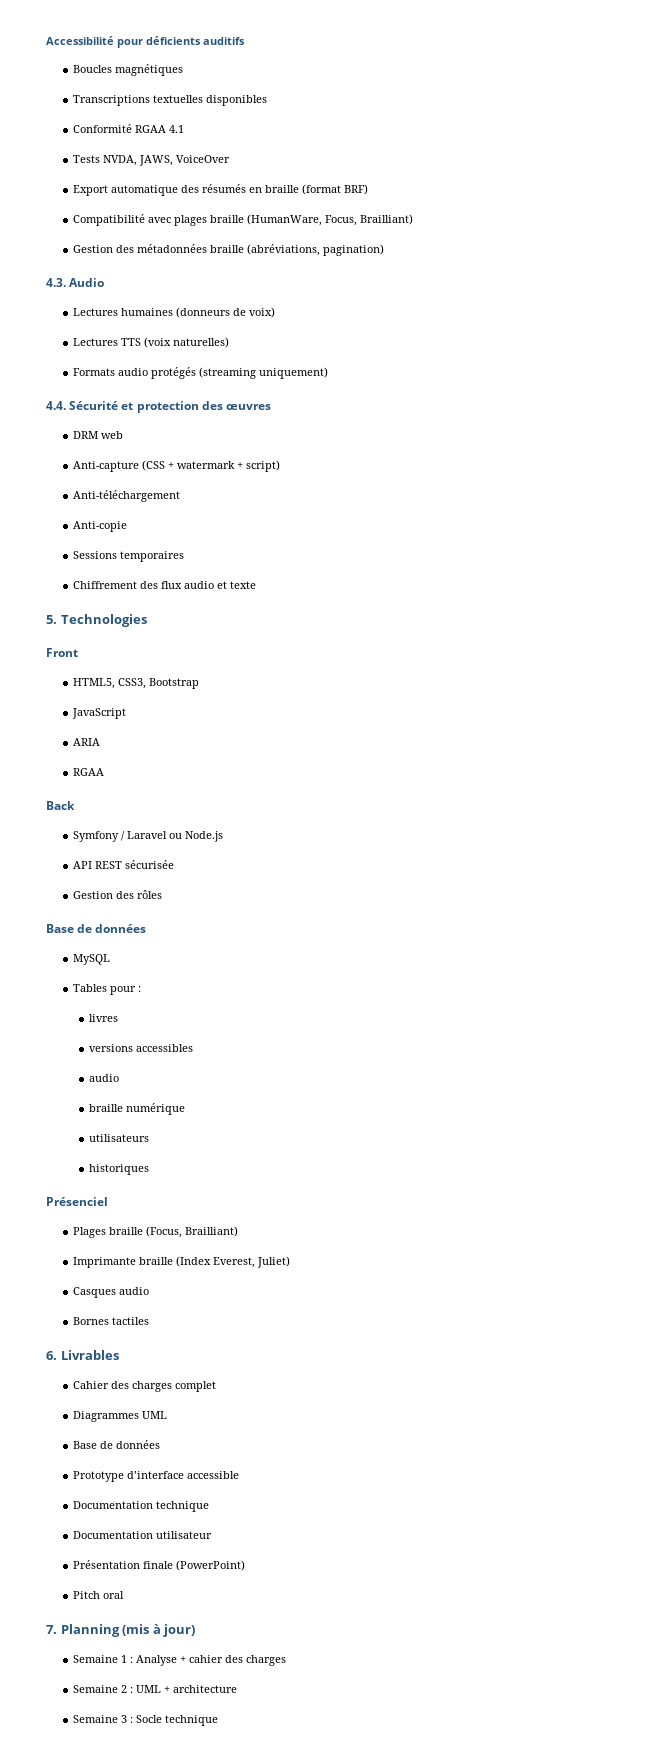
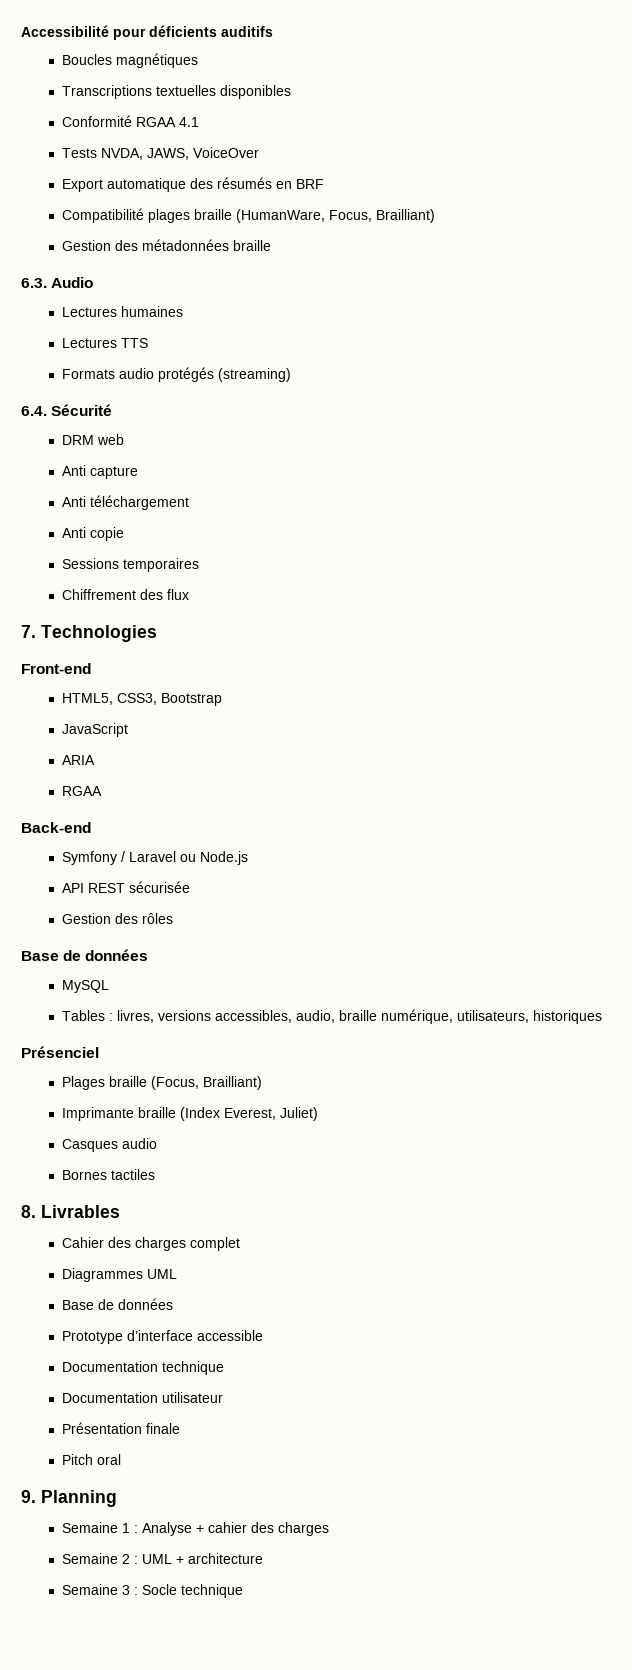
[265,184,369,195] braille (format BRF) -> [295,179,324,189] BRF
[148,217,172,223] avec -> (144, 215) none
[247,244,385,256] [46,278,66,287] (abréviations, pagination) // 4.3. -> [21,278,47,288] // 6.3.
[176,307,276,318] (donneurs de voix) -> (183, 311) none
[144,337,230,348] (voix naturelles) -> (148, 343) none
[199,367,329,379] [46,401,272,413] [73,431,124,439] [73,460,281,472] [73,490,181,502] [73,521,128,532] (streaming uniquement) // 4.4. Sécurité et protection des œuvres // DRM web // Anti-capture (CSS + watermark + script) // Anti-téléchargement // Anti-copie -> [217,368,291,382] [21,404,113,416] [61,434,124,445] [61,465,138,479] [61,495,189,510] [61,527,124,541] (streaming) // 6.4. Sécurité // DRM web // Anti capture // Anti téléchargement // Anti copie
[184,581,257,589] [46,615,57,624] audio et texte // 5. -> [21,625,36,638] // 7.
[46,648,78,657] Front -> [21,663,91,674] Front-end
[46,801,75,810] Back -> [21,822,91,833] Back-end
[110,986,142,995] [88,1014,118,1022] [88,1044,193,1052] [88,1074,119,1082] [88,1103,185,1115] [88,1134,149,1142] pour : // livres // versions accessibles // audio // braille numérique // utilisateurs // -> [108,1009,529,1024] : livres, versions accessibles, audio, braille numérique, utilisateurs,
[46,1351,57,1360] 6. -> [21,1205,36,1218] 8.
[176,1560,246,1571] (PowerPoint) -> (180, 1428) none
[46,1625,57,1634] 7. -> [21,1490,36,1503] 9.
[122,1624,196,1637] (mis à jour) -> (117, 1498) none

